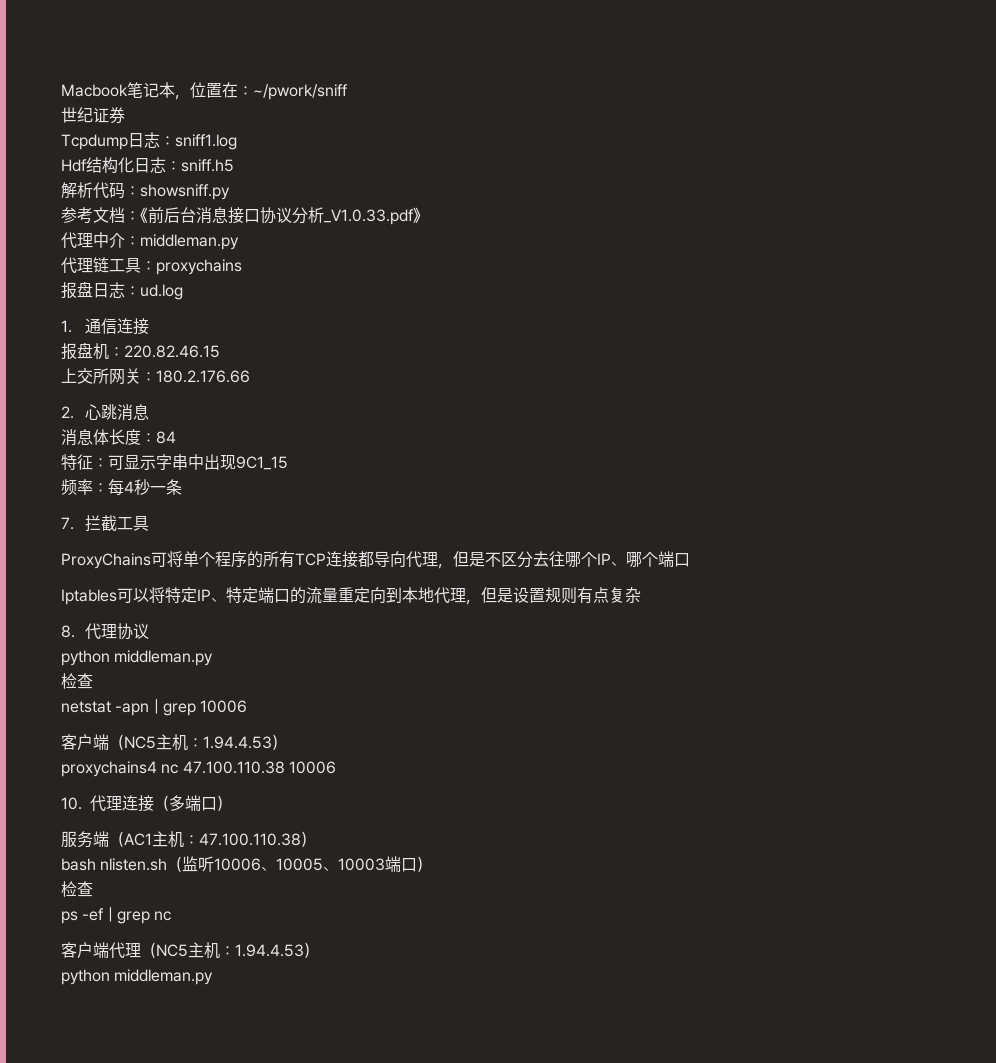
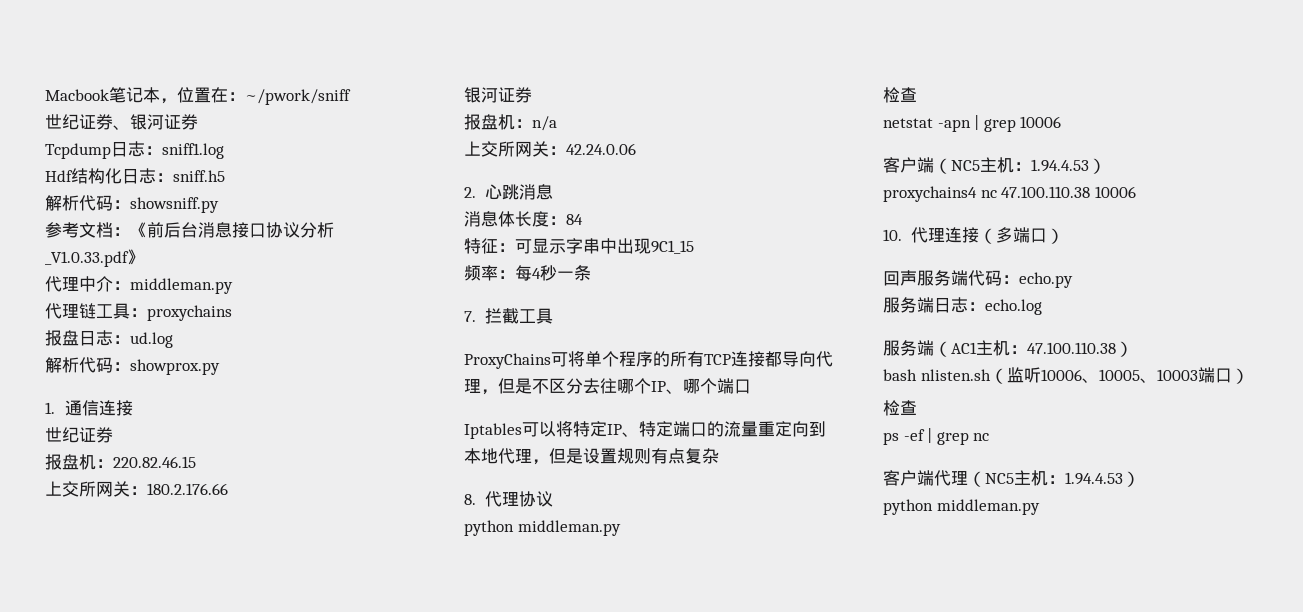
(125, 115) none -> [113,114,198,130] 、银河证券
(183, 292) none -> [45,357,220,375] // 解析代码：showprox.py
(149, 326) none -> [45,427,113,443] // 世纪证券
(250, 376) none -> [464,87,532,103] [464,114,557,131] [464,141,636,157] // 银河证券 // 报盘机：n/a // 上交所网关：42.24.0.06
(232, 803) none -> [883,270,1073,288] [883,297,1042,315] // 回声服务端代码：echo.py // 服务端日志：echo.log

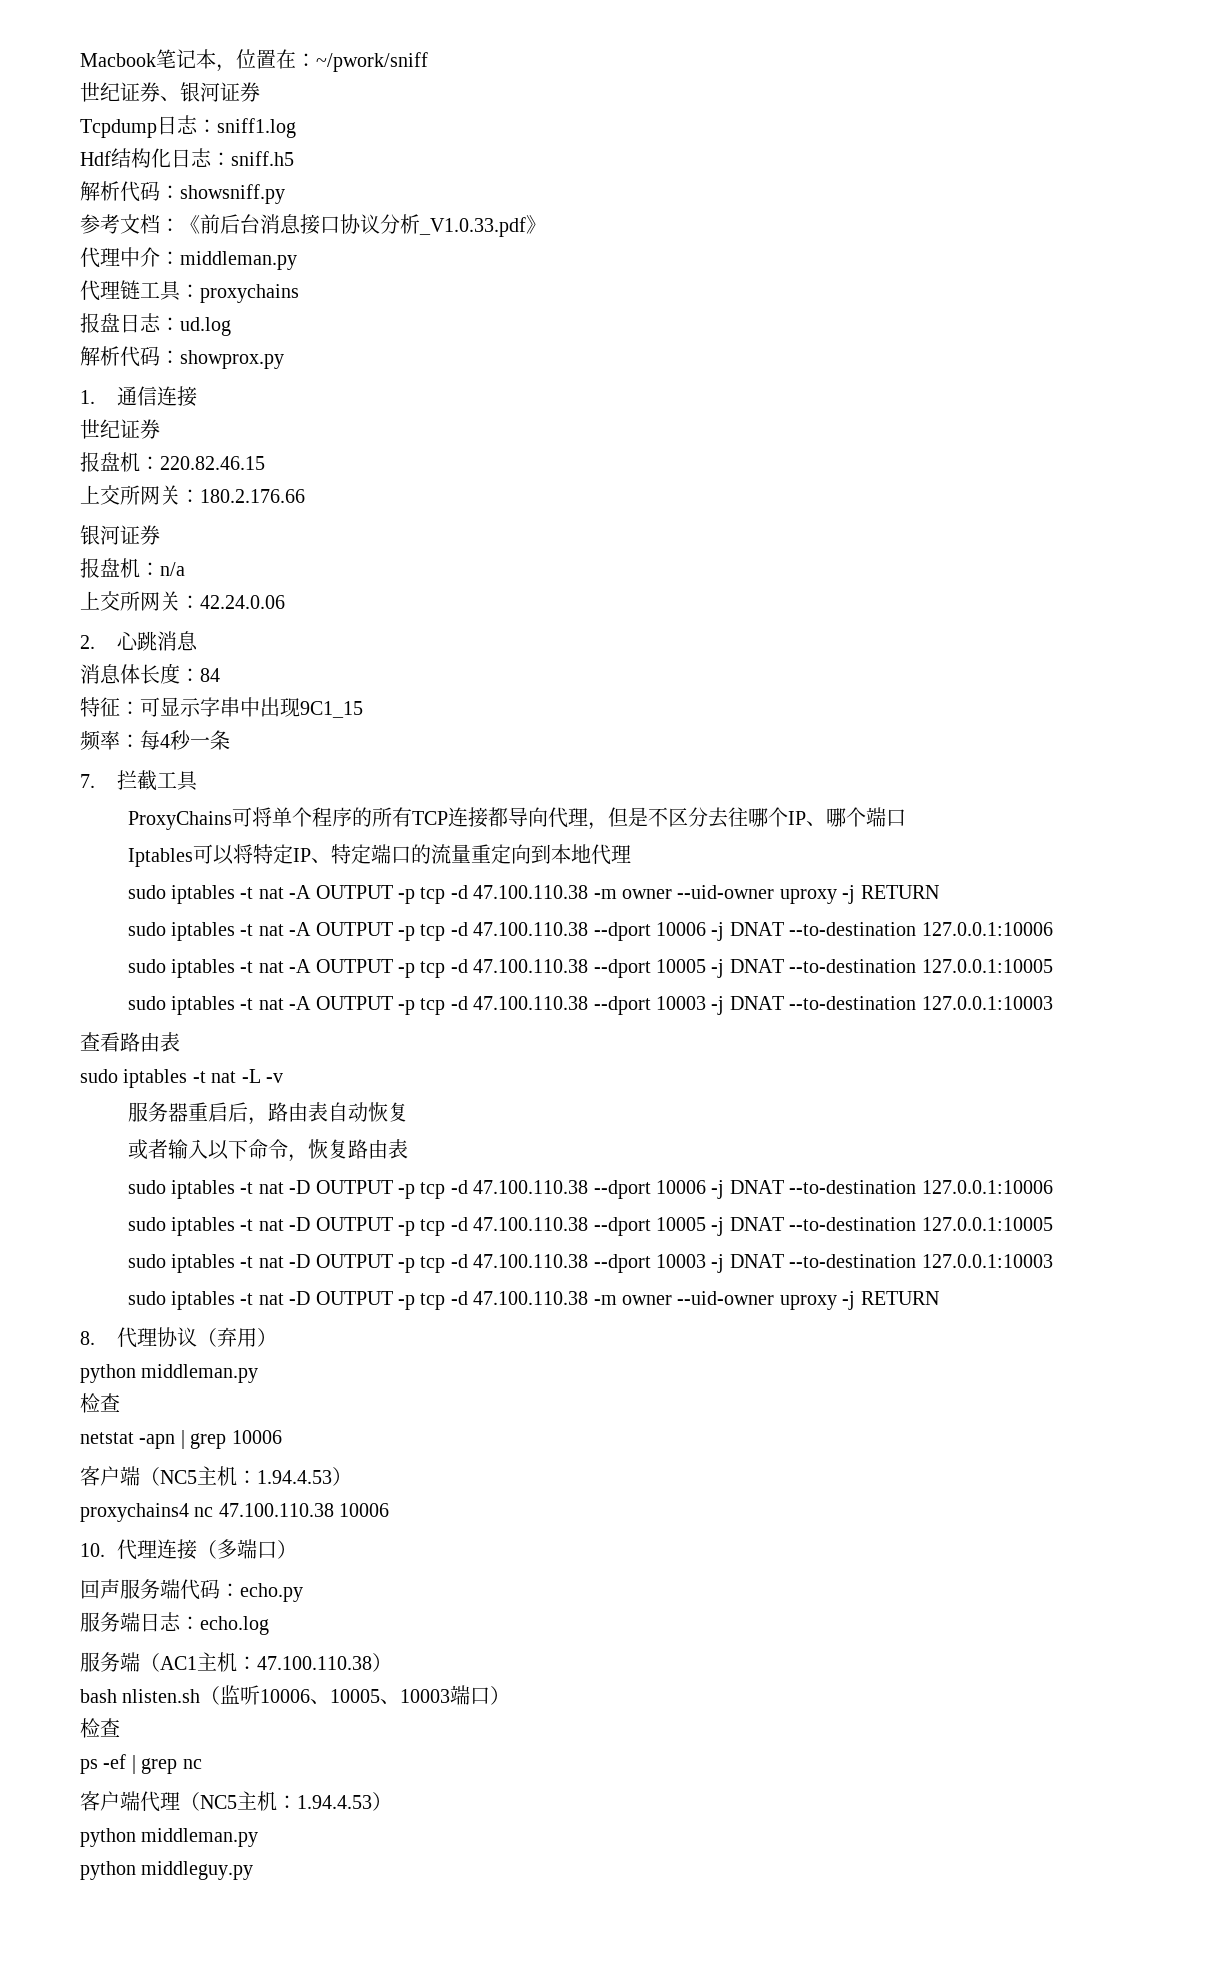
[532,448,719,465] ，但是设置规则有点复杂 -> [127,885,939,904] [127,922,1053,941] [127,959,1053,978] [127,996,1053,1015] [80,1032,180,1052] [80,1069,283,1088] [127,1102,408,1125] [127,1139,408,1162] [127,1180,1053,1199] [127,1217,1053,1236] [127,1254,1053,1273] [127,1291,939,1310] // sudo iptables -t nat -A OUTPUT -p tcp -d 47.100.110.38 -m owner --uid-owner uproxy -j RETURN // sudo iptables -t nat -A OUTPUT -p tcp -d 47.100.110.38 --dport 10006 -j DNAT --to-destination 127.0.0.1:10006 // sudo iptables -t nat -A OUTPUT -p tcp -d 47.100.110.38 --dport 10005 -j DNAT --to-destination 127.0.0.1:10005 // sudo iptables -t nat -A OUTPUT -p tcp -d 47.100.110.38 --dport 10003 -j DNAT --to-destination 127.0.0.1:10003 // 查看路由表 // sudo iptables -t nat -L -v // 服务器重启后，路由表自动恢复 // 或者输入以下命令，恢复路由表 // sudo iptables -t nat -D OUTPUT -p tcp -d 47.100.110.38 --dport 10006 -j DNAT --to-destination 127.0.0.1:10006 // sudo iptables -t nat -D OUTPUT -p tcp -d 47.100.110.38 --dport 10005 -j DNAT --to-destination 127.0.0.1:10005 // sudo iptables -t nat -D OUTPUT -p tcp -d 47.100.110.38 --dport 10003 -j DNAT --to-destination 127.0.0.1:10003 // sudo iptables -t nat -D OUTPUT -p tcp -d 47.100.110.38 -m owner --uid-owner uproxy -j RETURN
(553, 499) none -> [197,1327,278,1347] （弃用）
(1040, 507) none -> [80,1861,254,1880] // python middleguy.py

